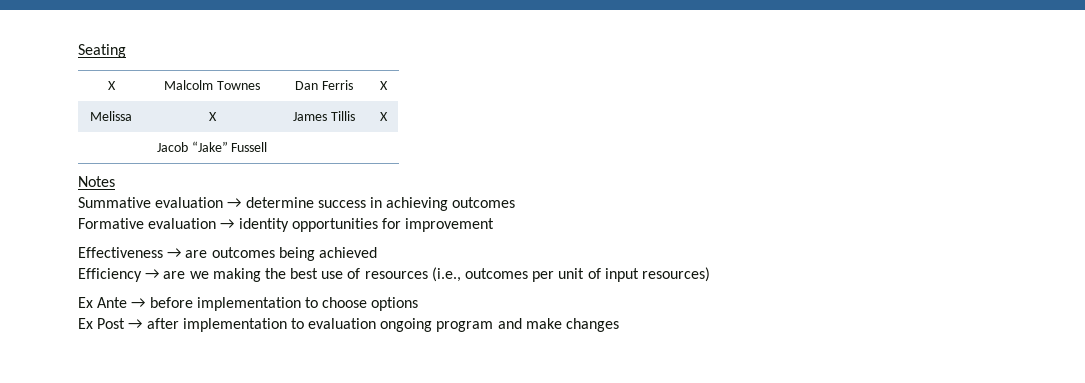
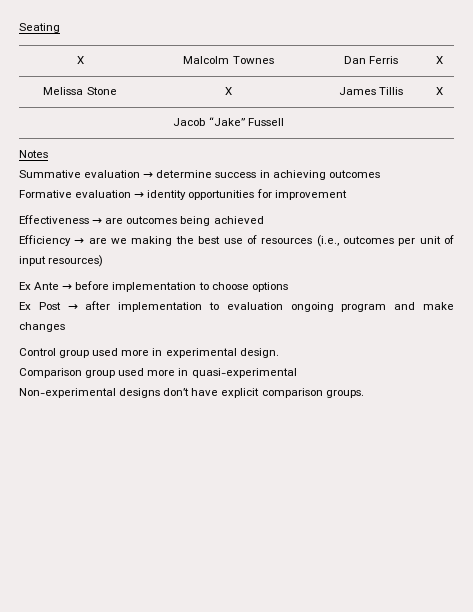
(132, 116) none -> [86,87,117,95] Stone
(620, 325) none -> [19,348,279,358] [19,368,297,378] [19,388,364,398] // Control group used more in experimental design. // Comparison group used more in quasi-experimental // Non-experimental designs don’t have explicit comparison groups.

